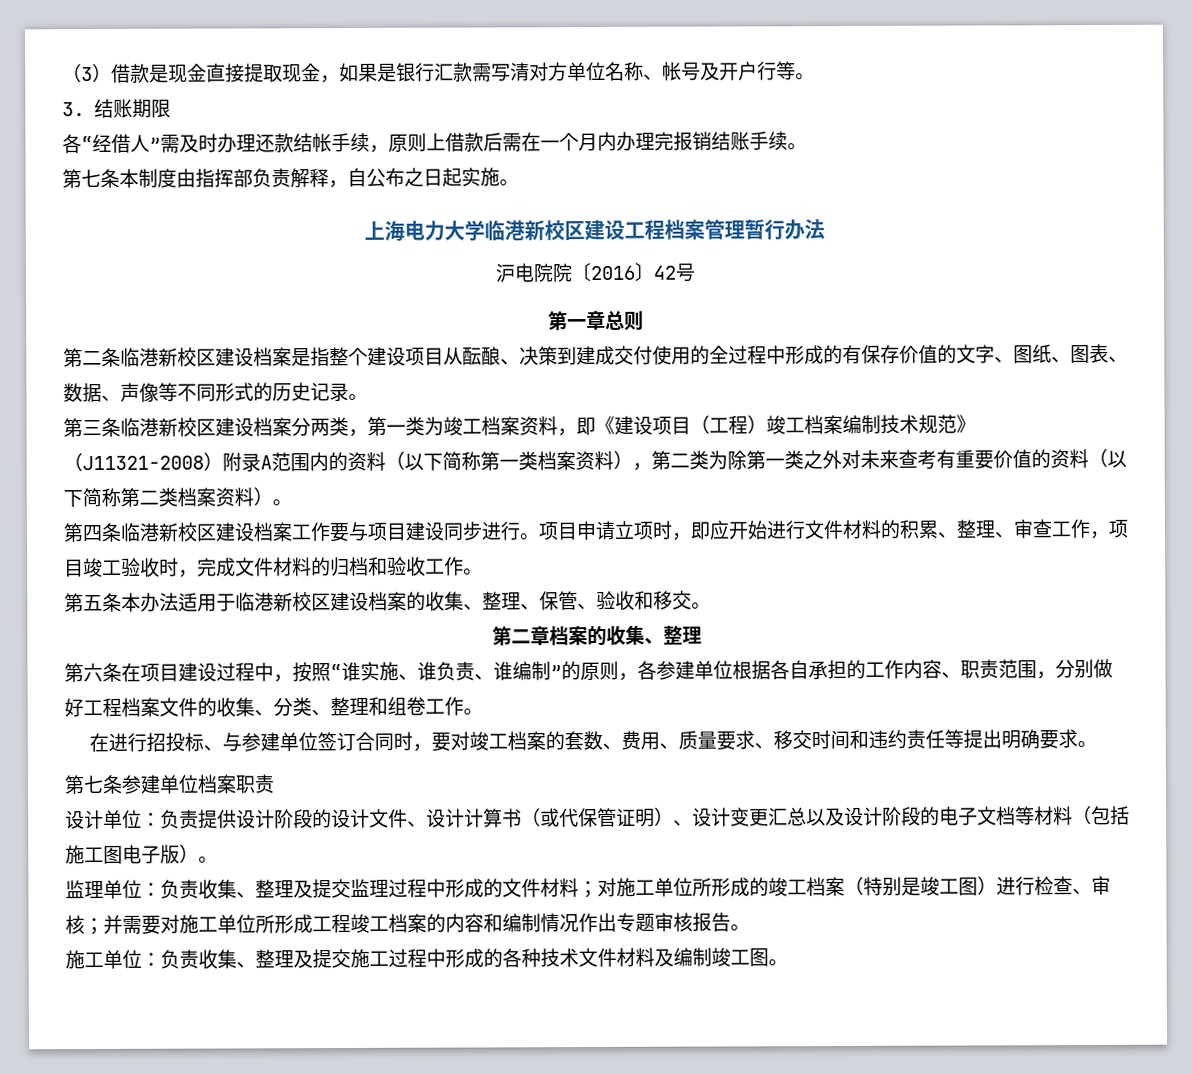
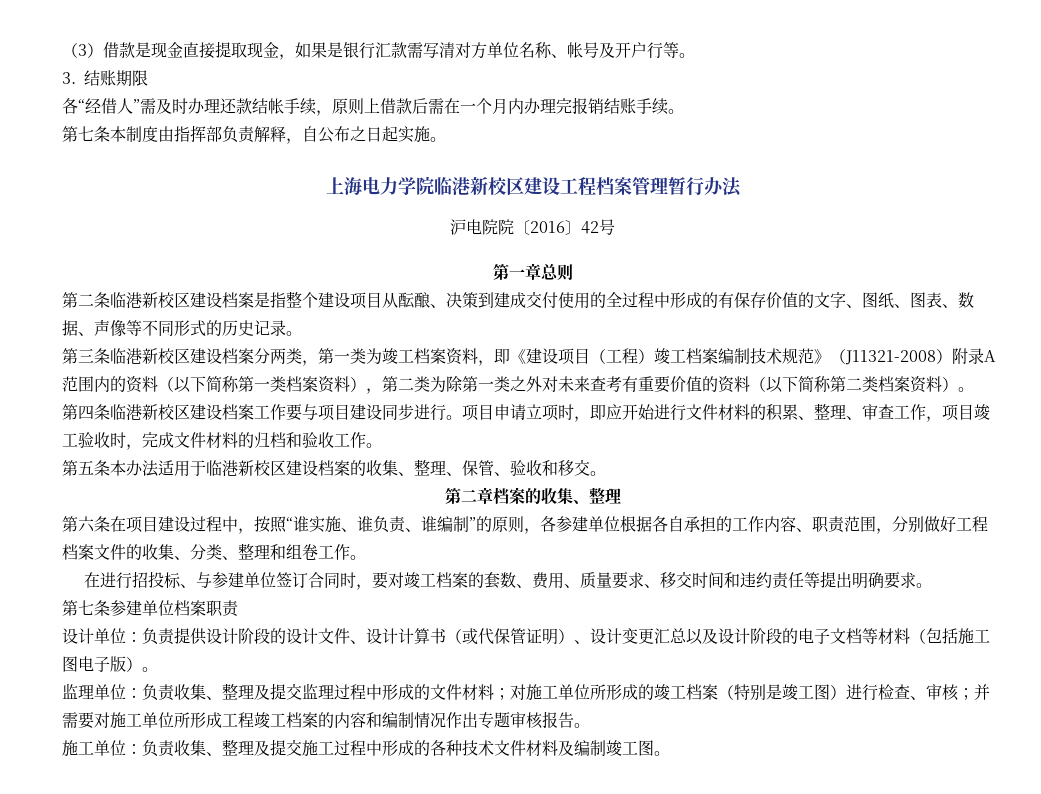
[444,220,485,241] 大学 -> [397,176,434,195] 学院

